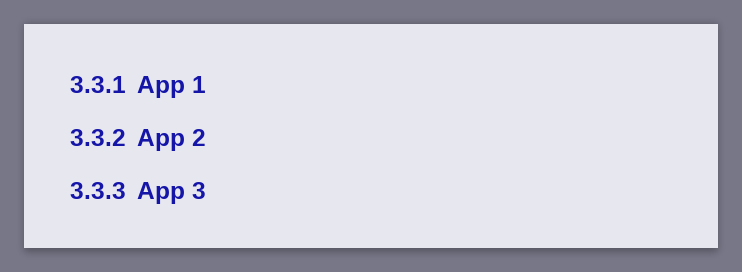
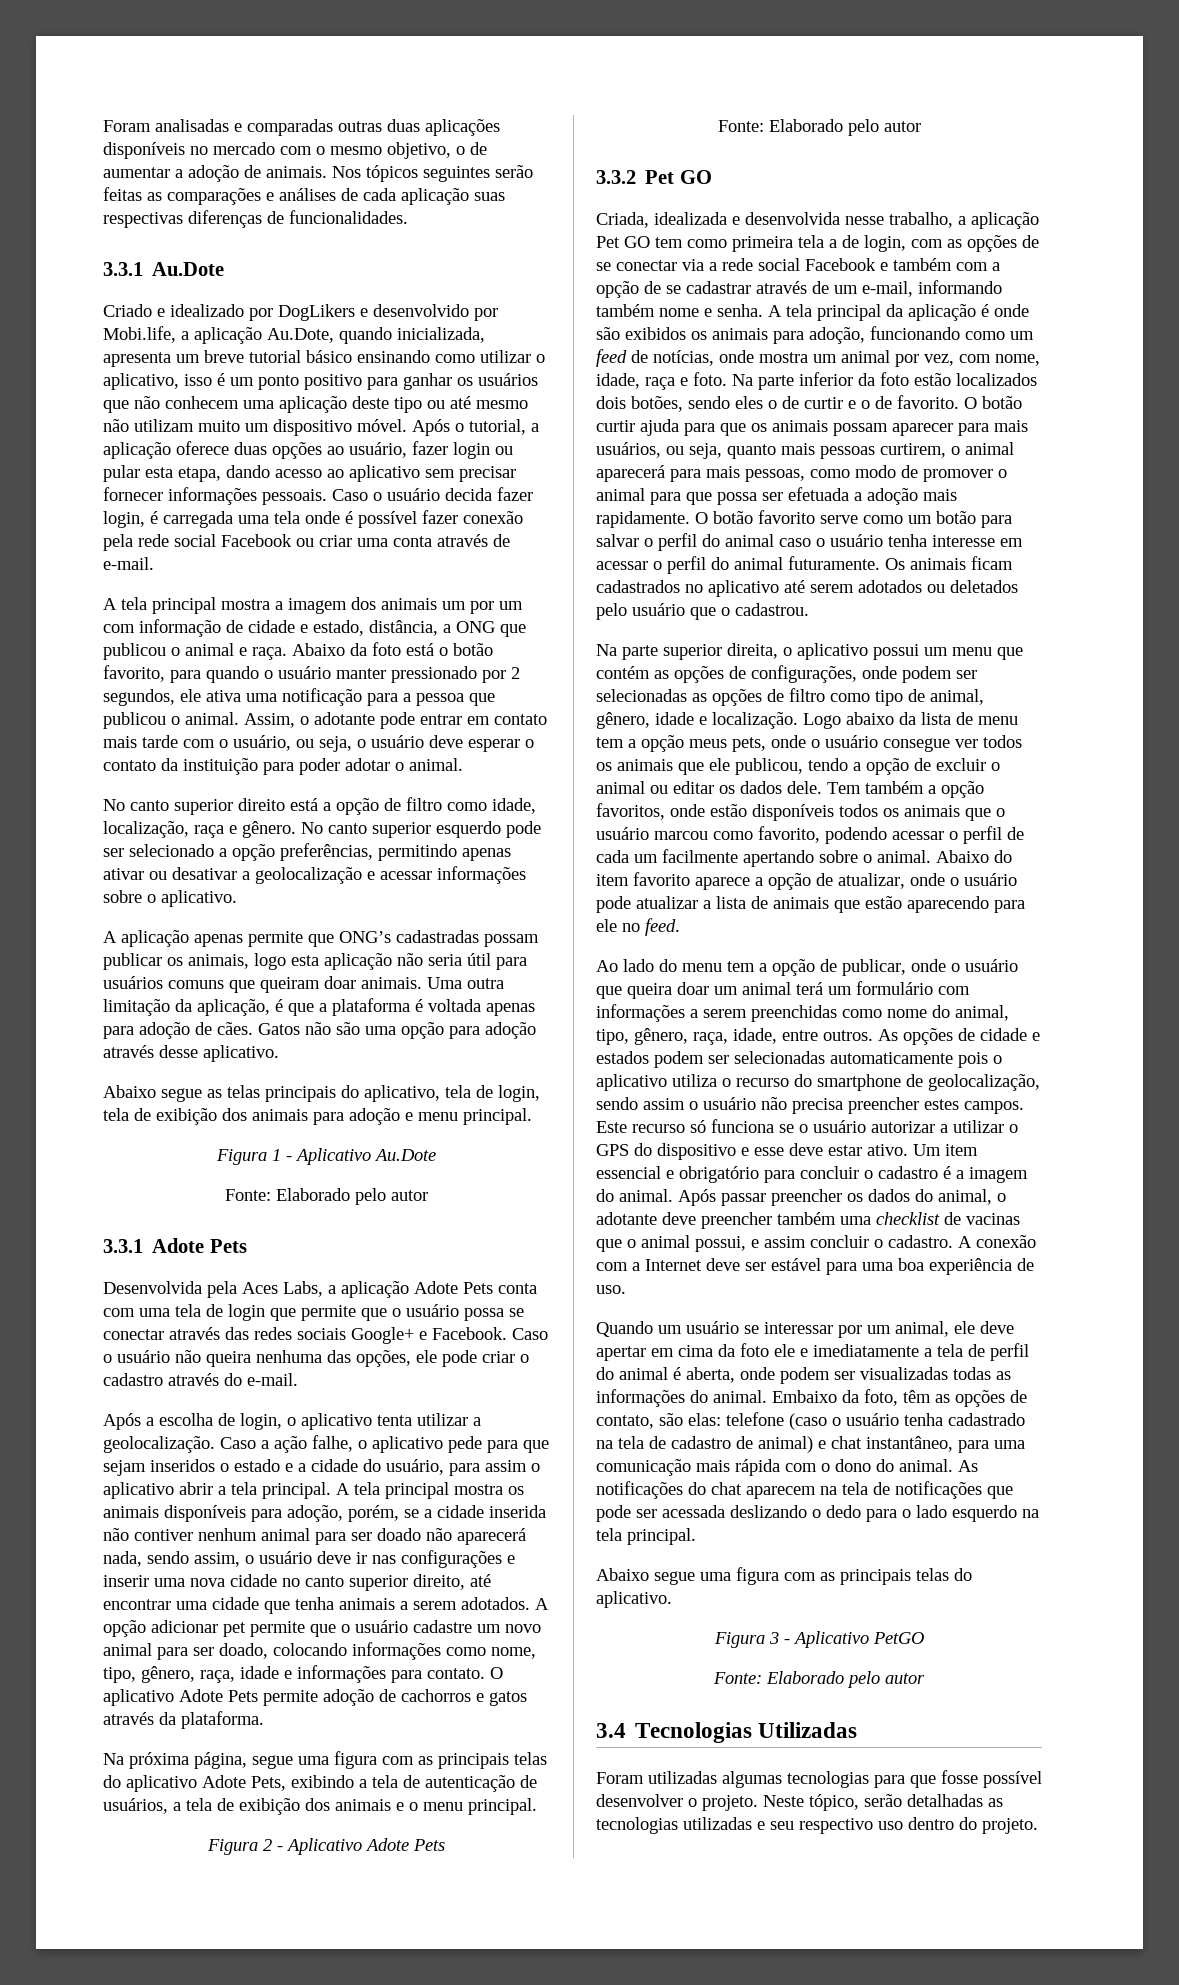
[70,76,206,98] [70,129,206,151] [70,182,206,204] 3.3.1 App 1 // 3.3.2 App 2 // 3.3.3 App 3 -> [103,119,500,136] [103,142,487,159] [103,165,533,182] [103,187,505,205] [103,210,408,228] [103,262,225,276] [103,304,498,321] [103,326,485,344] [103,350,545,367] [103,373,538,390] [103,396,528,413] [103,419,539,436] [103,441,513,459] [103,465,516,482] [103,487,533,505] [103,510,523,528] [103,534,510,551] [103,557,154,570] [103,597,523,614] [103,619,526,637] [103,642,493,660] [103,665,520,683] [103,688,495,706] [103,712,547,729] [103,735,534,752] [103,758,463,775] [103,797,536,815] [103,821,541,838] [103,843,511,861] [103,866,526,884] [103,890,237,907] [103,930,539,947] [103,953,527,970] [103,976,504,993] [103,998,535,1016] [103,1022,536,1039] [103,1045,279,1062] [103,1085,540,1102] [103,1108,532,1125] [215,1148,436,1165] [224,1188,428,1205] [103,1238,247,1253] [103,1281,537,1298] [103,1304,524,1321] [103,1327,548,1344] [103,1350,529,1367] [103,1373,298,1386] [103,1413,481,1430] [103,1435,549,1453] [103,1459,540,1476] [103,1482,524,1499] [103,1505,546,1522] [103,1528,526,1545] [103,1550,515,1568] [103,1574,491,1591] [103,1597,549,1614] [103,1620,541,1637] [103,1642,536,1660] [103,1665,503,1683] [103,1689,527,1706] [103,1711,264,1729] [103,1751,547,1769] [103,1775,537,1792] [103,1798,537,1815] [206,1838,445,1855] [717,119,921,136] [596,170,712,184] [596,212,1039,229] [596,235,1039,252] [596,258,1000,271] [596,280,1002,298] [596,304,1029,321] [596,326,1034,344] [596,349,1040,367] [596,372,1037,390] [596,395,1022,412] [596,419,1028,436] [596,442,1014,459] [596,465,1007,482] [596,487,957,505] [596,510,1012,528] [596,533,1023,551] [596,556,1013,574] [596,580,1018,597] [596,603,809,620] [596,643,1023,660] [596,665,977,683] [596,688,984,706] [596,712,1018,729] [596,735,1022,752] [596,758,1000,775] [596,781,984,798] [596,803,1005,821] [596,826,1024,844] [596,849,1012,867] [596,872,1017,890] [596,896,1025,913] [596,918,680,936] [596,959,1018,976] [596,981,970,999] [596,1004,1009,1022] [596,1028,1040,1045] [596,1051,1002,1068] [596,1074,1040,1091] [596,1097,1024,1114] [596,1119,1018,1133] [596,1143,978,1160] [596,1166,1028,1183] [596,1189,1006,1206] [596,1212,1020,1229] [596,1235,1036,1252] [596,1258,1034,1275] [596,1285,626,1294] [596,1321,1014,1338] [596,1343,1029,1361] [596,1367,1011,1384] [596,1389,1027,1407] [596,1412,1025,1430] [596,1436,1025,1453] [596,1459,978,1476] [596,1481,1013,1499] [596,1505,1039,1522] [596,1528,696,1545] [596,1567,972,1585] [596,1591,672,1608] [713,1631,924,1648] [713,1671,925,1688] [596,1722,858,1743] [596,1770,1042,1788] [596,1794,1003,1811] [596,1817,1038,1834] Foram analisadas e comparadas outras duas aplicações disponíveis no mercado com o mesmo objetivo, o de aumentar a adoção de animais. Nos tópicos seguintes serão feitas as comparações e análises de cada aplicação suas respectivas diferenças de funcionalidades. // 3.3.1 Au.Dote // Criado e idealizado por DogLikers e desenvolvido por Mobi.life, a aplicação Au.Dote, quando inicializada, apresenta um breve tutorial básico ensinando como utilizar o aplicativo, isso é um ponto positivo para ganhar os usuários que não conhecem uma aplicação deste tipo ou até mesmo não utilizam muito um dispositivo móvel. Após o tutorial, a aplicação oferece duas opções ao usuário, fazer login ou pular esta etapa, dando acesso ao aplicativo sem precisar fornecer informações pessoais. Caso o usuário decida fazer login, é carregada uma tela onde é possível fazer conexão pela rede social Facebook ou criar uma conta através de e-mail. // A tela principal mostra a imagem dos animais um por um com informação de cidade e estado, distância, a ONG que publicou o animal e raça. Abaixo da foto está o botão favorito, para quando o usuário manter pressionado por 2 segundos, ele ativa uma notificação para a pessoa que publicou o animal. Assim, o adotante pode entrar em contato mais tarde com o usuário, ou seja, o usuário deve esperar o contato da instituição para poder adotar o animal. // No canto superior direito está a opção de filtro como idade, localização, raça e gênero. No canto superior esquerdo pode ser selecionado a opção preferências, permitindo apenas ativar ou desativar a geolocalização e acessar informações sobre o aplicativo. // A aplicação apenas permite que ONG’s cadastradas possam publicar os animais, logo esta aplicação não seria útil para usuários comuns que queiram doar animais. Uma outra limitação da aplicação, é que a plataforma é voltada apenas para adoção de cães. Gatos não são uma opção para adoção através desse aplicativo. // Abaixo segue as telas principais do aplicativo, tela de login, tela de exibição dos animais para adoção e menu principal. // Figura 1 - Aplicativo Au.Dote // Fonte: Elaborado pelo autor // 3.3.1 Adote Pets // Desenvolvida pela Aces Labs, a aplicação Adote Pets conta com uma tela de login que permite que o usuário possa se conectar através das redes sociais Google+ e Facebook. Caso o usuário não queira nenhuma das opções, ele pode criar o cadastro através do e-mail. // Após a escolha de login, o aplicativo tenta utilizar a geolocalização. Caso a ação falhe, o aplicativo pede para que sejam inseridos o estado e a cidade do usuário, para assim o aplicativo abrir a tela principal. A tela principal mostra os animais disponíveis para adoção, porém, se a cidade inserida não contiver nenhum animal para ser doado não aparecerá nada, sendo assim, o usuário deve ir nas configurações e inserir uma nova cidade no canto superior direito, até encontrar uma cidade que tenha animais a serem adotados. A opção adicionar pet permite que o usuário cadastre um novo animal para ser doado, colocando informações como nome, tipo, gênero, raça, idade e informações para contato. O aplicativo Adote Pets permite adoção de cachorros e gatos através da plataforma. // Na próxima página, segue uma figura com as principais telas do aplicativo Adote Pets, exibindo a tela de autenticação de usuários, a tela de exibição dos animais e o menu principal. // Figura 2 - Aplicativo Adote Pets // Fonte: Elaborado pelo autor // 3.3.2 Pet GO // Criada, idealizada e desenvolvida nesse trabalho, a aplicação Pet GO tem como primeira tela a de login, com as opções de se conectar via a rede social Facebook e também com a opção de se cadastrar através de um e-mail, informando também nome e senha. A tela principal da aplicação é onde são exibidos os animais para adoção, funcionando como um feed de notícias, onde mostra um animal por vez, com nome, idade, raça e foto. Na parte inferior da foto estão localizados dois botões, sendo eles o de curtir e o de favorito. O botão curtir ajuda para que os animais possam aparecer para mais usuários, ou seja, quanto mais pessoas curtirem, o animal aparecerá para mais pessoas, como modo de promover o animal para que possa ser efetuada a adoção mais rapidamente. O botão favorito serve como um botão para salvar o perfil do animal caso o usuário tenha interesse em acessar o perfil do animal futuramente. Os animais ficam cadastrados no aplicativo até serem adotados ou deletados pelo usuário que o cadastrou. // Na parte superior direita, o aplicativo possui um menu que contém as opções de configurações, onde podem ser selecionadas as opções de filtro como tipo de animal, gênero, idade e localização. Logo abaixo da lista de menu tem a opção meus pets, onde o usuário consegue ver todos os animais que ele publicou, tendo a opção de excluir o animal ou editar os dados dele. Tem também a opção favoritos, onde estão disponíveis todos os animais que o usuário marcou como favorito, podendo acessar o perfil de cada um facilmente apertando sobre o animal. Abaixo do item favorito aparece a opção de atualizar, onde o usuário pode atualizar a lista de animais que estão aparecendo para ele no feed. // Ao lado do menu tem a opção de publicar, onde o usuário que queira doar um animal terá um formulário com informações a serem preenchidas como nome do animal, tipo, gênero, raça, idade, entre outros. As opções de cidade e estados podem ser selecionadas automaticamente pois o aplicativo utiliza o recurso do smartphone de geolocalização, sendo assim o usuário não precisa preencher estes campos. Este recurso só funciona se o usuário autorizar a utilizar o GPS do dispositivo e esse deve estar ativo. Um item essencial e obrigatório para concluir o cadastro é a imagem do animal. Após passar preencher os dados do animal, o adotante deve preencher também uma checklist de vacinas que o animal possui, e assim concluir o cadastro. A conexão com a Internet deve ser estável para uma boa experiência de uso. // Quando um usuário se interessar por um animal, ele deve apertar em cima da foto ele e imediatamente a tela de perfil do animal é aberta, onde podem ser visualizadas todas as informações do animal. Embaixo da foto, têm as opções de contato, são elas: telefone (caso o usuário tenha cadastrado na tela de cadastro de animal) e chat instantâneo, para uma comunicação mais rápida com o dono do animal. As notificações do chat aparecem na tela de notificações que pode ser acessada deslizando o dedo para o lado esquerdo na tela principal. // Abaixo segue uma figura com as principais telas do aplicativo. // Figura 3 - Aplicativo PetGO // Fonte: Elaborado pelo autor // 3.4 Tecnologias Utilizadas // Foram utilizadas algumas tecnologias para que fosse possível desenvolver o projeto. Neste tópico, serão detalhadas as tecnologias utilizadas e seu respectivo uso dentro do projeto.

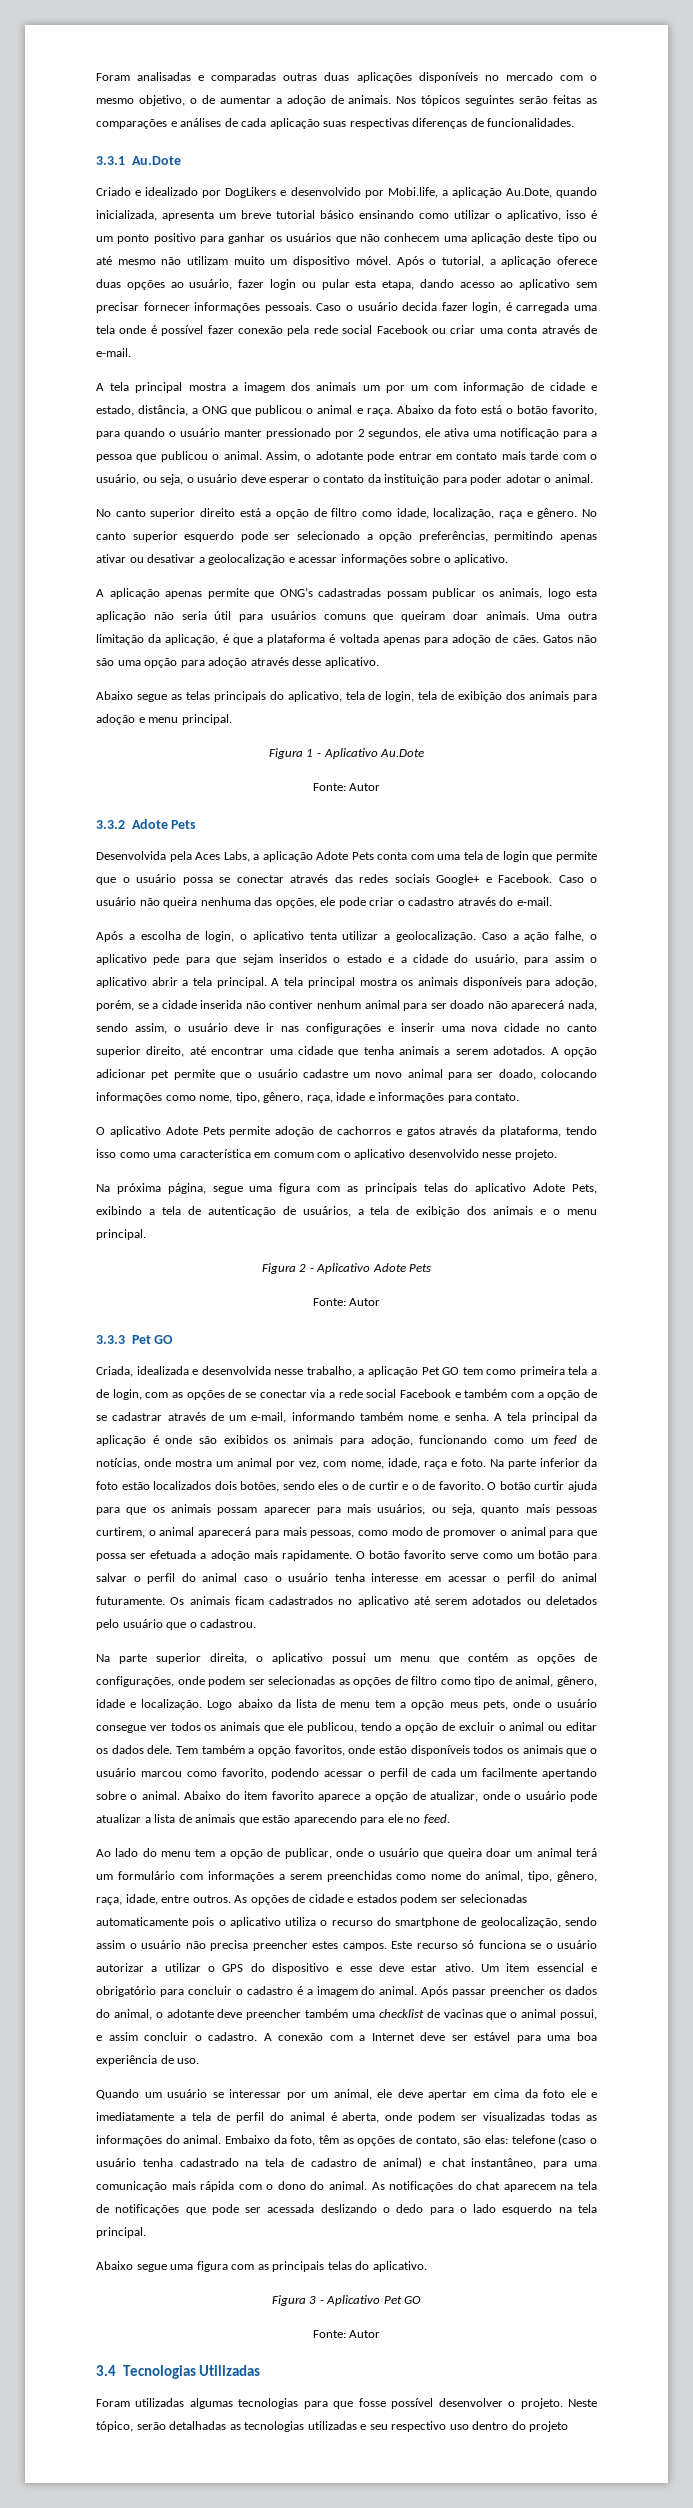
[275,1188,428,1205] [103,1239,143,1253] Elaborado pelo autor // 3.3.1 -> [349,783,381,791] [96,820,125,829] Autor // 3.3.2
(485, 1673) none -> (520, 1097) //
[181,1711,264,1729] plataforma. -> [500,1126,598,1137] [96,1149,557,1160] plataforma, tendo isso como uma característica em comum com o aplicativo desenvolvido nesse projeto.
[768,119,921,136] [596,170,636,184] Elaborado pelo autor // 3.3.2 -> [349,1298,381,1306] [96,1335,125,1344] Autor // 3.3.3
[872,1632,924,1644] [713,1671,925,1688] PetGO // Fonte: Elaborado pelo autor -> [383,2296,422,2304] [312,2330,381,2338] Pet GO // Fonte: Autor
[982,1818,1038,1834] projeto. -> [529,2421,569,2432] projeto

